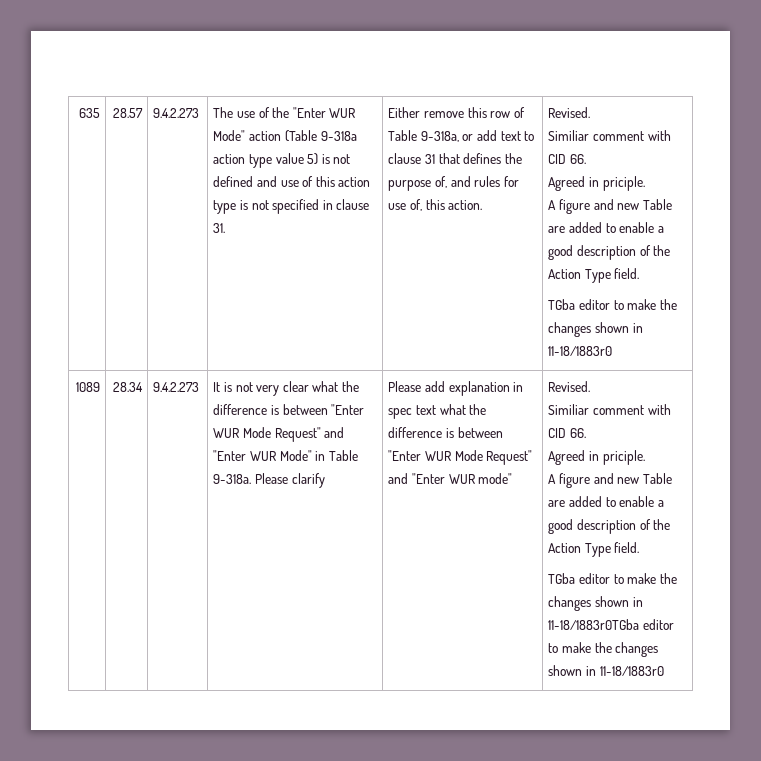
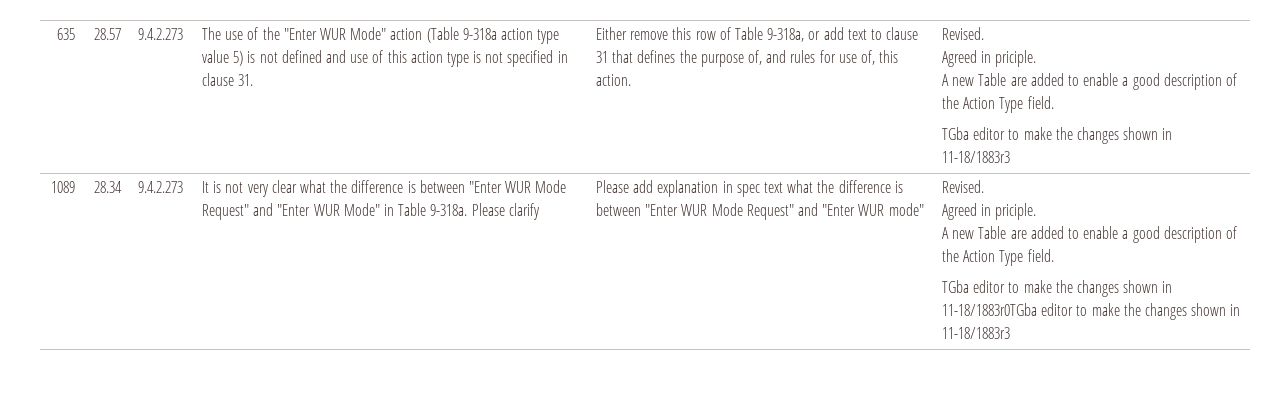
[548,130,671,141] [548,154,586,164] [548,176,645,191] [548,199,614,214] // Similiar comment with CID 66. // Agreed in priciple. // A figure and -> [942,50,1037,67] [942,74,950,86] // Agreed in priciple. // A
[548,346,613,356] 11-18/1883r0 -> [942,151,1011,163] 11-18/1883r3
[548,404,671,415] [548,428,586,438] [548,450,645,465] [548,473,614,488] // Similiar comment with CID 66. // Agreed in priciple. // A figure and -> [942,203,1037,220] [942,227,950,239] // Agreed in priciple. // A
[599,666,664,676] 11-18/1883r0 -> [942,327,1011,339] 11-18/1883r3

